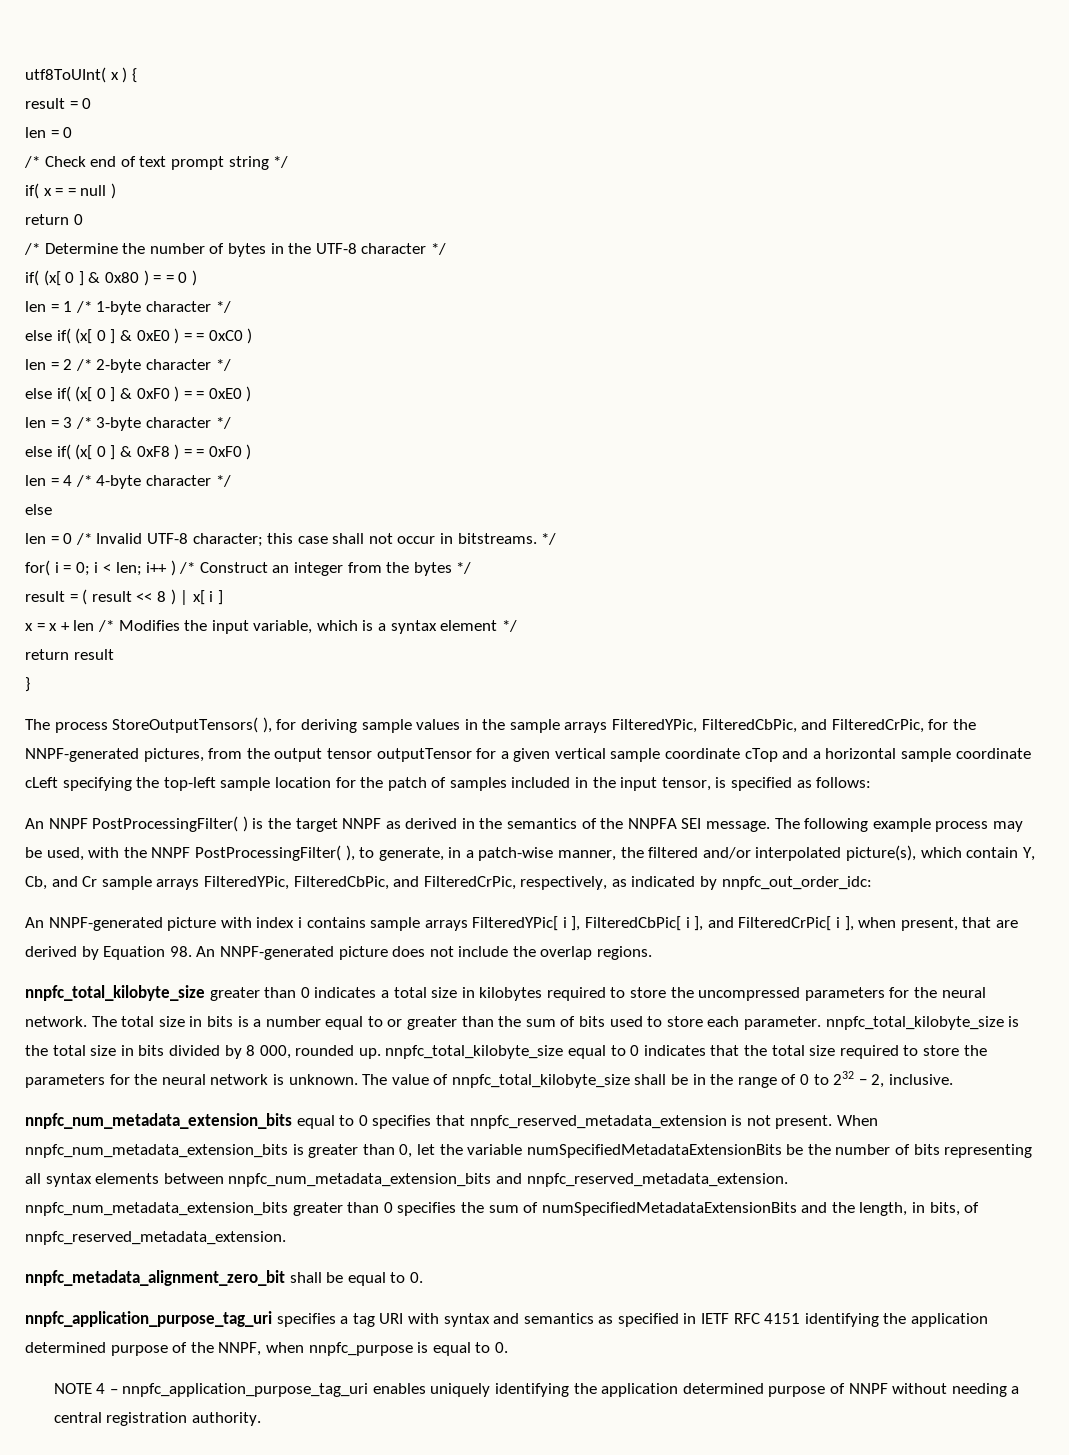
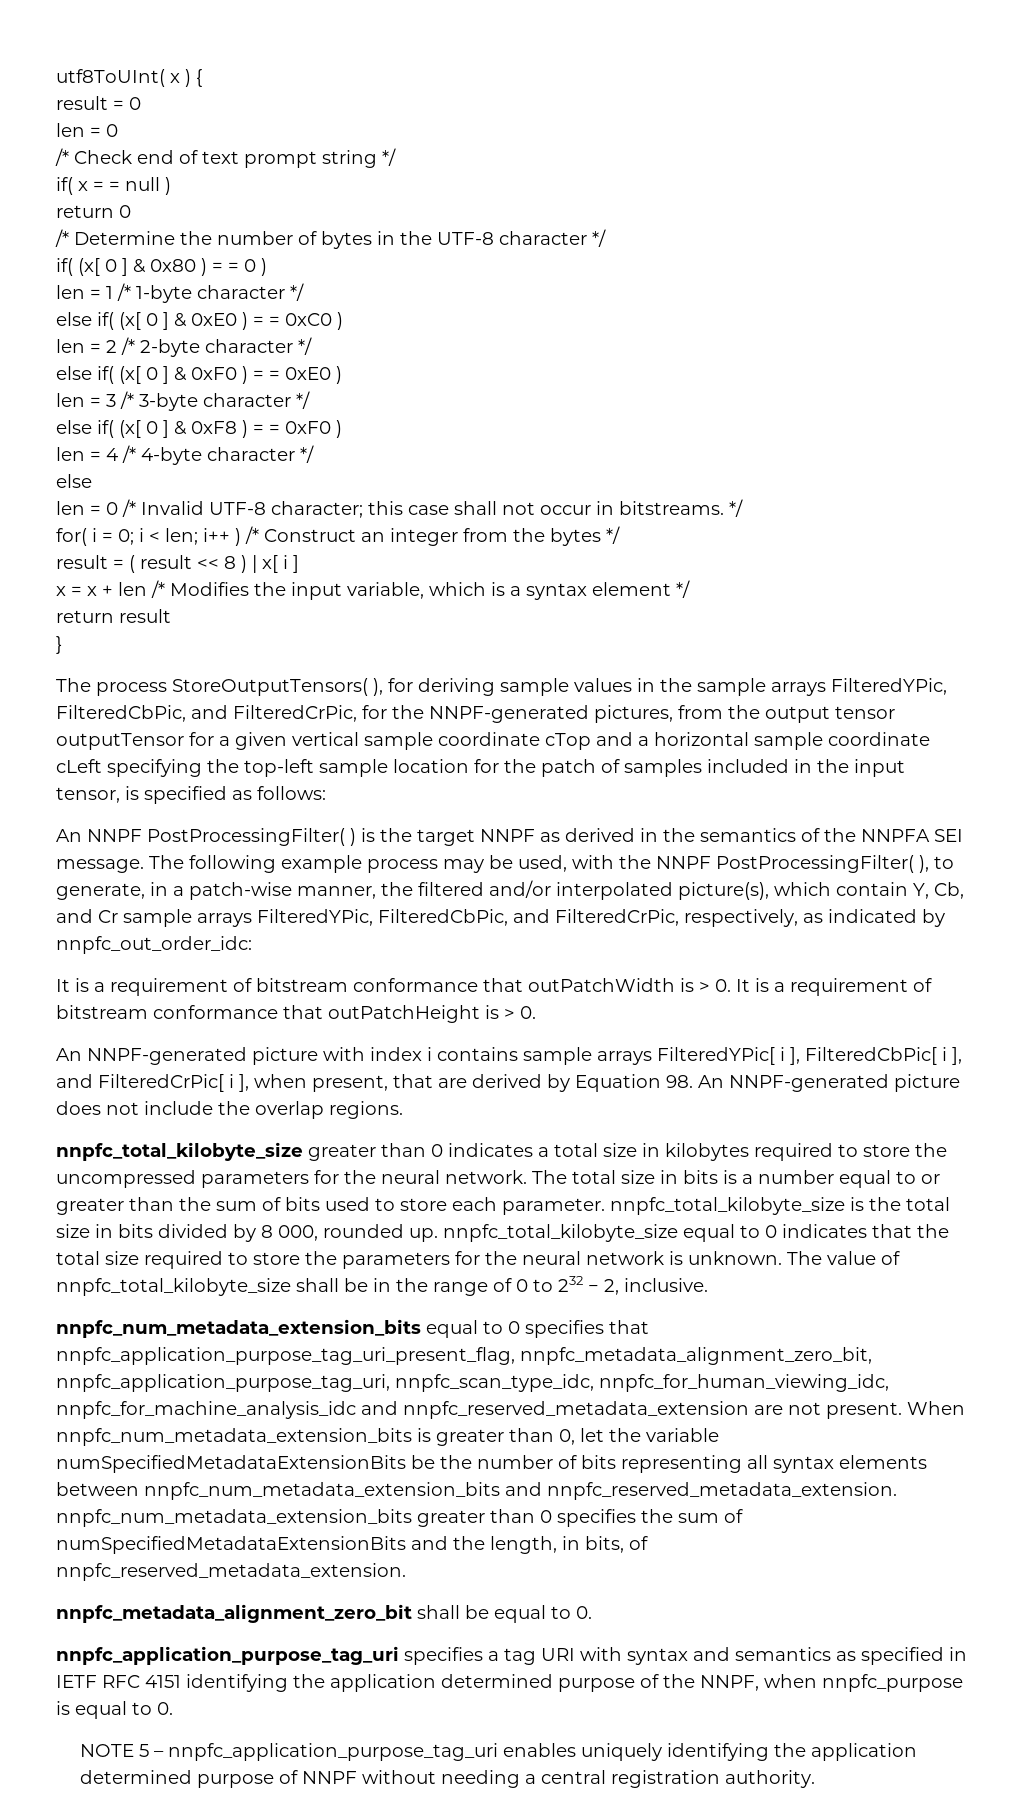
(872, 883) none -> [56,978,932,996] [56,1005,536,1023] // It is a requirement of bitstream conformance that outPatchWidth is > 0. It is a requirement of bitstream conformance that outPatchHeight is > 0.
[469,1115,743,1129] nnpfc_reserved_metadata_extension is -> [56,1347,872,1365] [56,1374,889,1392] [56,1401,783,1419] nnpfc_application_purpose_tag_uri_present_flag, nnpfc_metadata_alignment_zero_bit, nnpfc_application_purpose_tag_uri, nnpfc_scan_type_idc, nnpfc_for_human_viewing_idc, nnpfc_for_machine_analysis_idc and nnpfc_reserved_metadata_extension are
[96,1383,106,1394] 4 -> [139,1744,150,1757] 5

